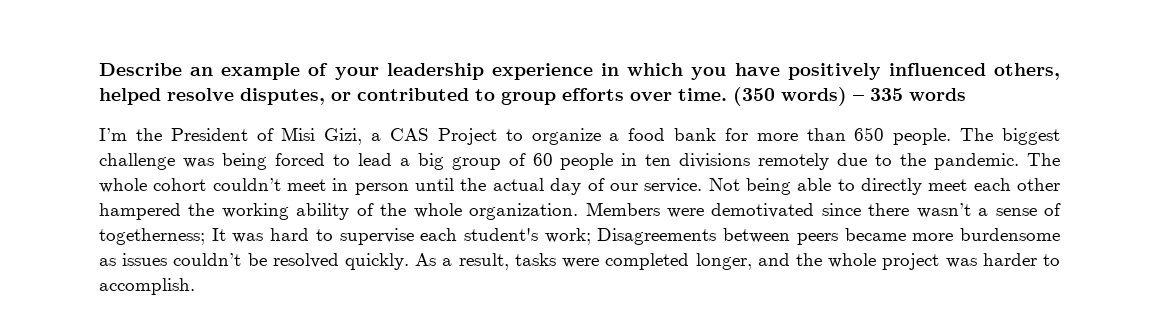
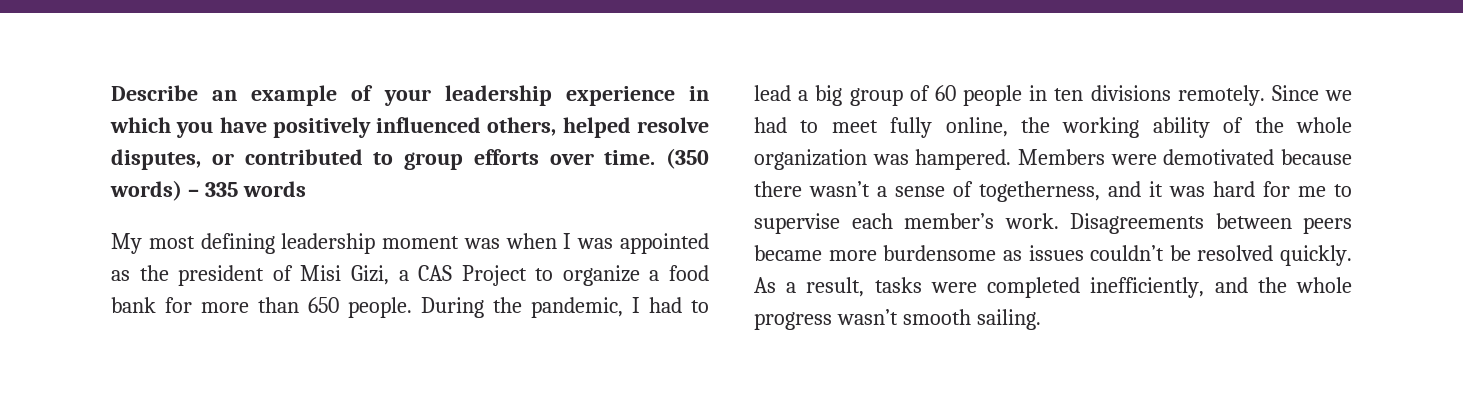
[99,128,248,141] I’m the President -> [111,233,709,254] [111,265,265,286] My most defining leadership moment was when I was appointed as the president
[960,128,1061,145] [99,153,325,170] The biggest challenge was being forced -> [421,297,682,318] During the pandemic, I had
[758,153,1061,170] [99,178,1061,195] [99,203,181,220] remotely due to the pandemic. The whole cohort couldn’t meet in person until the actual day of our service. Not being able to directly meet each other hampered -> [1177,85,1352,106] [754,117,1008,138] remotely. Since we had to meet fully online,
[469,203,579,220] organization. -> [754,149,1012,170] organization was hampered.
[821,203,861,216] since -> [1281,149,1352,165] because
[99,228,310,245] togetherness; It was hard -> [979,181,1326,202] togetherness, and it was hard for me
[464,228,591,245] student's work; -> [904,213,1059,229] member’s work.
[695,253,752,270] longer, -> [1090,277,1205,298] inefficiently,
[882,253,1060,270] [99,278,195,295] project was harder to accomplish. -> [754,309,1041,330] progress wasn’t smooth sailing.

